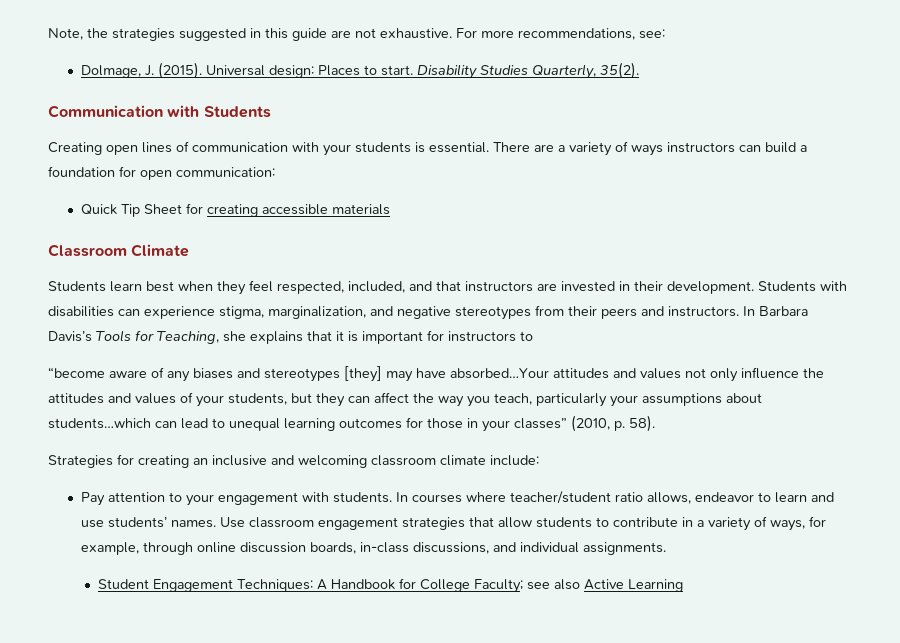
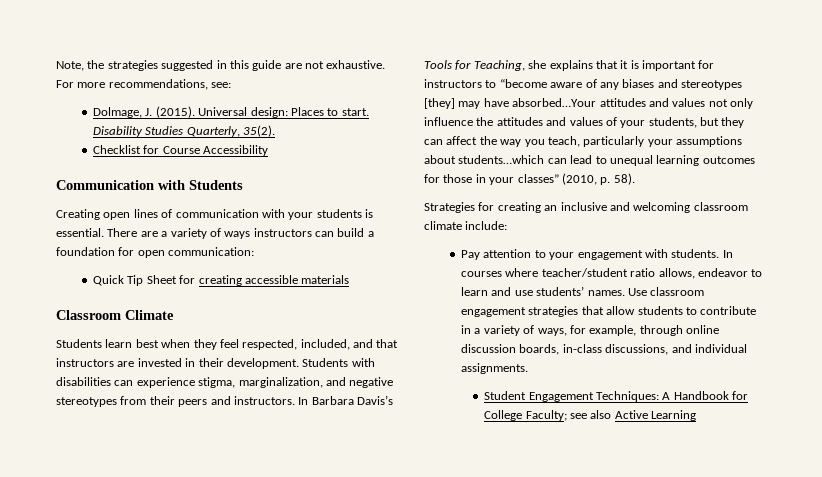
(640, 70) none -> [93,145,269,156] // Checklist for Course Accessibility
(533, 336) // -> (497, 84) none

